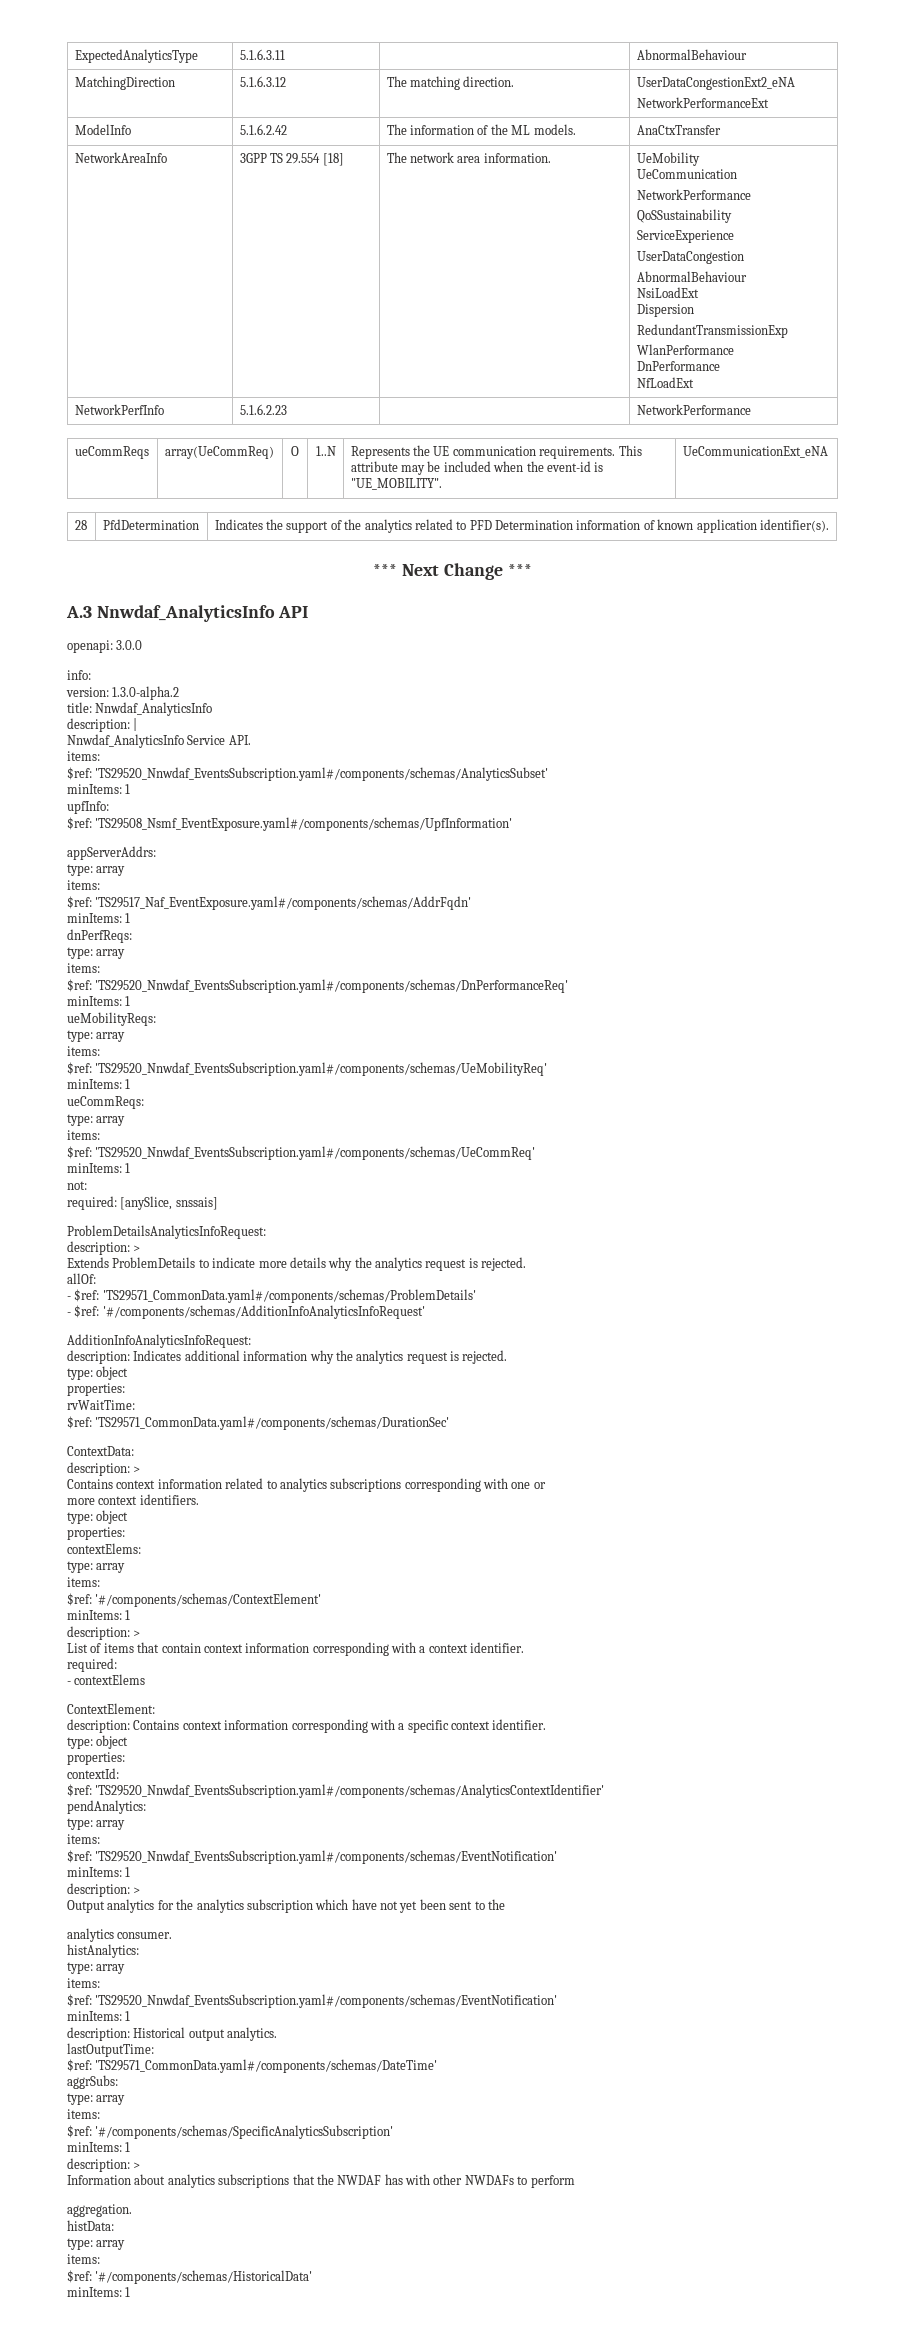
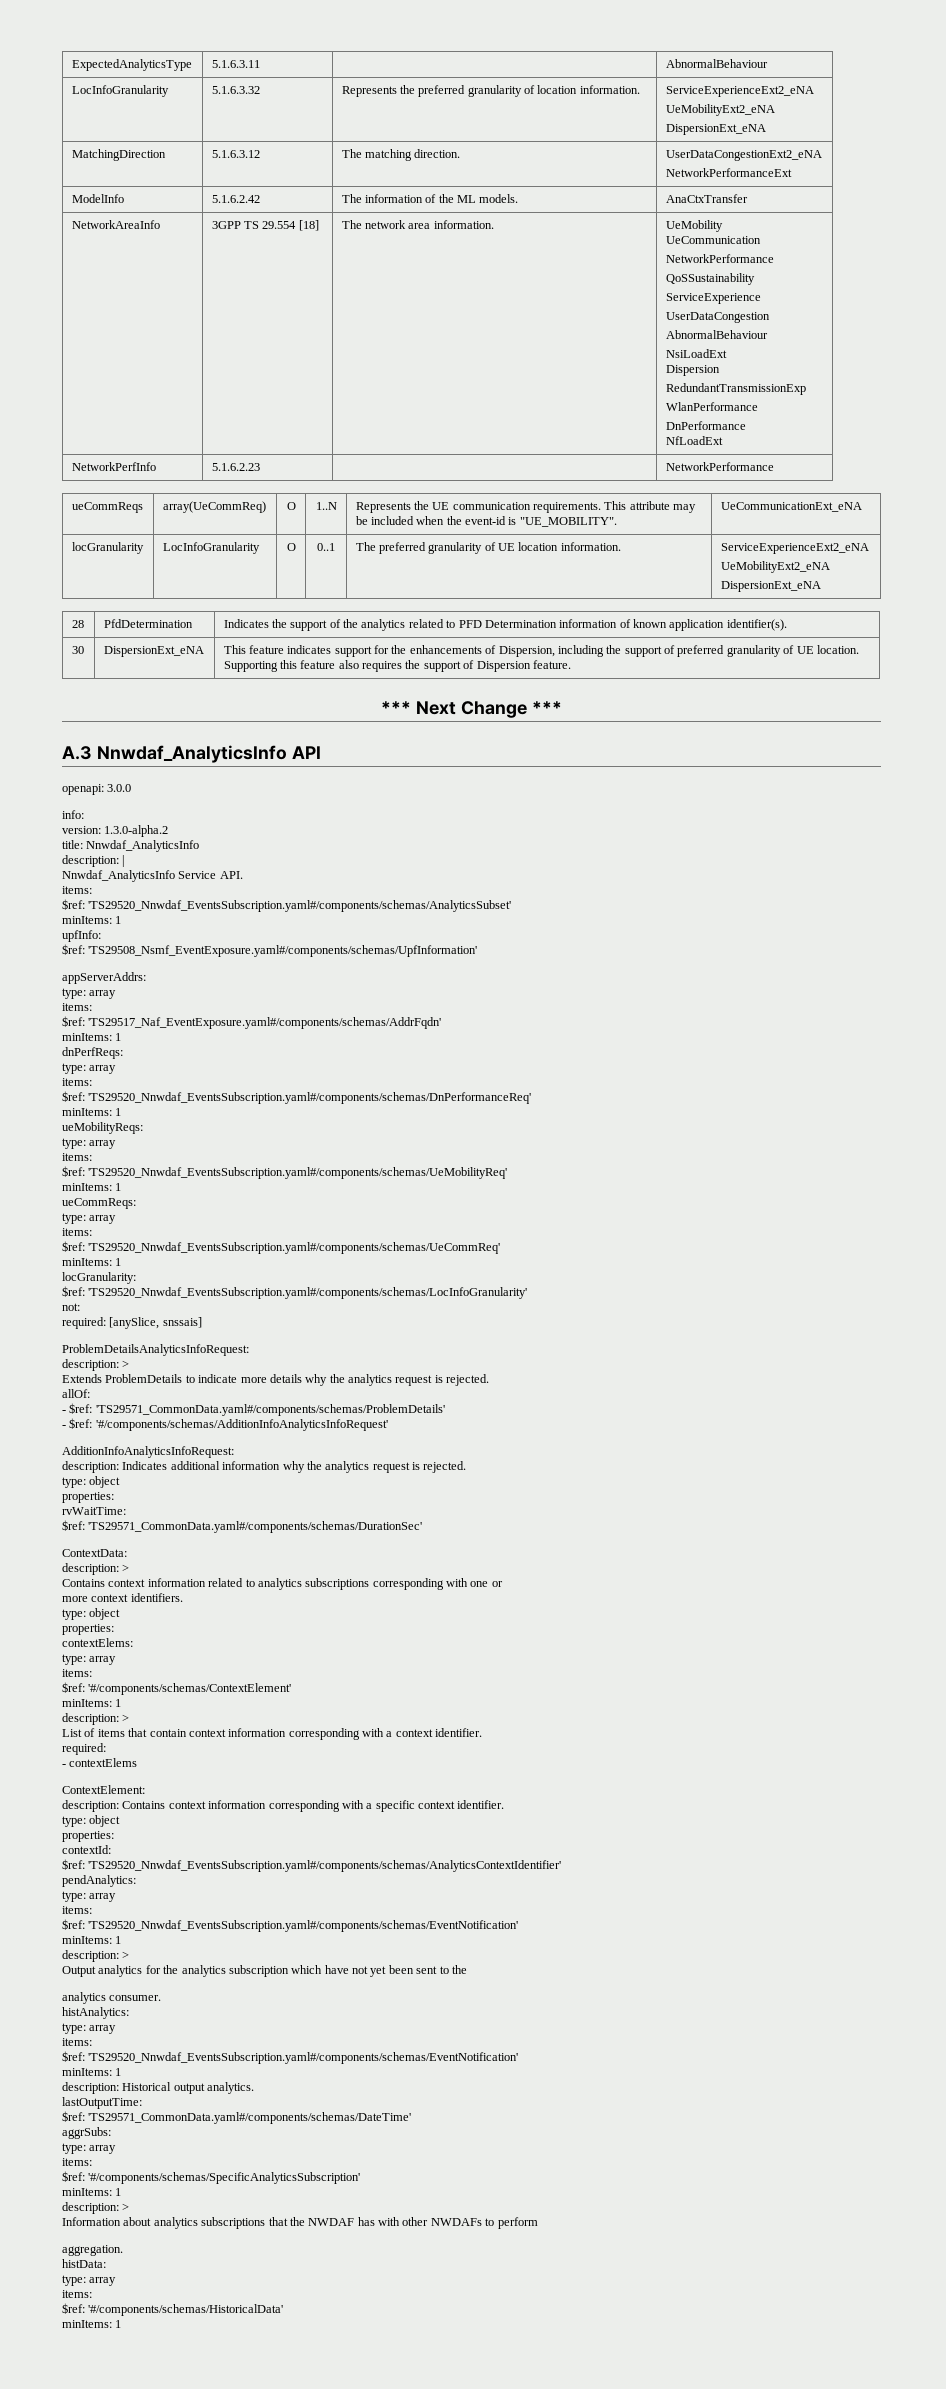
(747, 54) none -> [71,85,169,97] [211,86,260,94] [341,85,640,97] [665,86,814,97] [665,104,775,116] [665,124,766,135] // LocInfoGranularity | 5.1.6.3.32 | Represents the preferred granularity of location information. | ServiceExperienceExt2_eNA // UeMobilityExt2_eNA // DispersionExt_eNA
(828, 452) none -> [71,542,144,554] [162,542,260,554] [286,543,296,551] [317,543,335,551] [355,542,621,554] [720,543,869,554] [720,561,830,573] [720,581,821,592] // locGranularity | LocInfoGranularity | O | 0..1 | The preferred granularity of UE location information. | ServiceExperienceExt2_eNA // UeMobilityExt2_eNA // DispersionExt_eNA
(829, 525) none -> [71,646,84,654] [103,646,204,657] [223,645,859,657] [223,660,571,672] // 30 | DispersionExt_eNA | This feature indicates support for the enhancements of Dispersion, including the support of preferred granularity of UE location. Supporting this feature also requires the support of Dispersion feature.
(131, 1168) none -> [62,1272,136,1284] [62,1286,528,1299] // locGranularity: // $ref: 'TS29520_Nnwdaf_EventsSubscription.yaml#/components/schemas/LocInfoGranularity'

